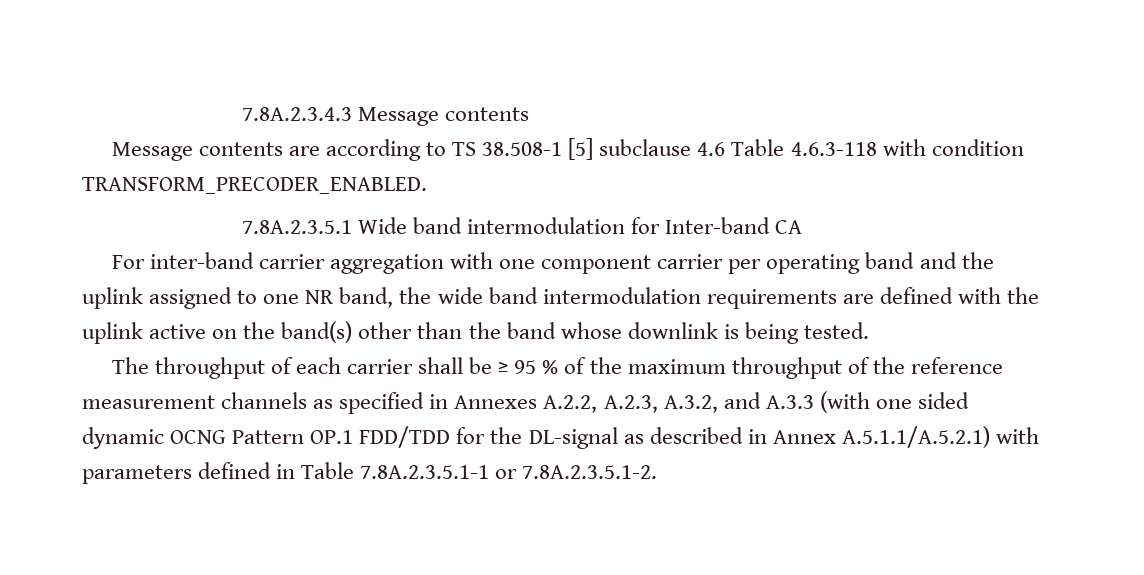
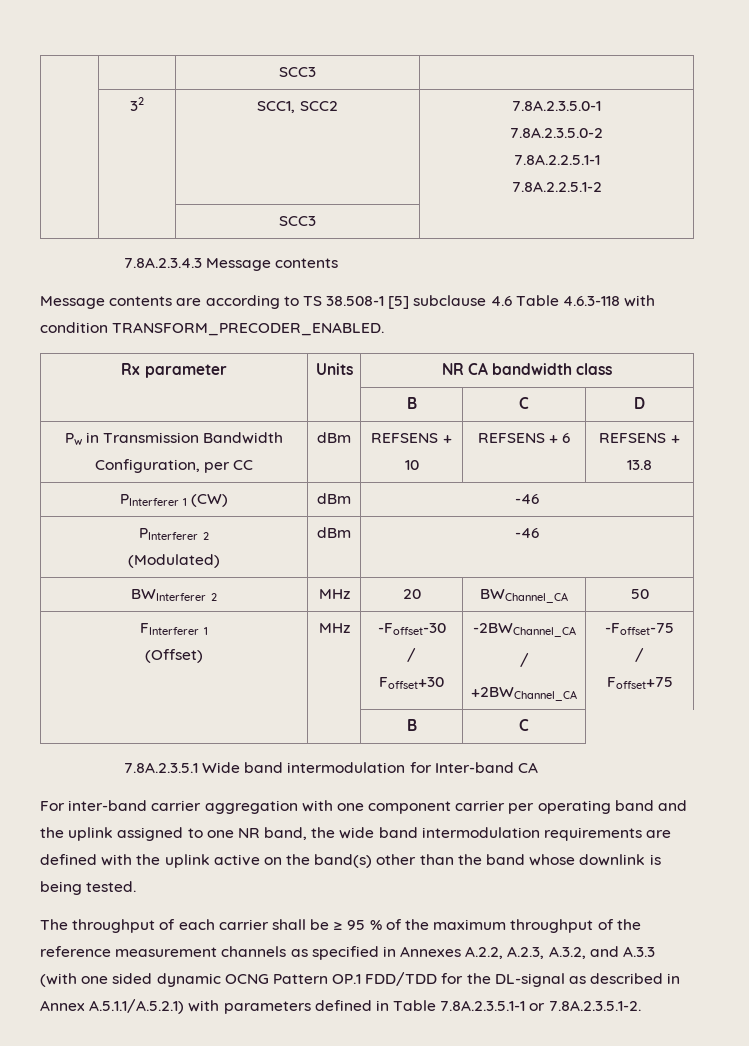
(241, 114) none -> [279,67,316,77] [130,97,144,111] [257,101,338,113] [512,100,601,111] [510,127,603,138] [513,154,600,165] [511,181,602,192] [279,216,316,226] | | SCC3 | // | 32 | SCC1, SCC2 | 7.8A.2.3.5.0-1 // 7.8A.2.3.5.0-2 // 7.8A.2.2.5.1-1 // 7.8A.2.2.5.1-2 // | | SCC3 | //
(427, 185) none -> [121,363,227,378] [315,363,353,375] [441,362,613,375] [406,397,417,409] [519,397,529,409] [634,397,645,409] [64,432,284,445] [94,459,254,473] [317,432,351,443] [371,433,452,443] [404,460,419,470] [477,433,571,443] [599,433,680,443] [627,460,652,470] [119,494,229,507] [317,493,351,504] [515,494,539,504] [139,528,209,540] [128,554,220,568] [317,527,351,538] [515,528,539,538] [131,589,217,601] [318,589,350,599] [402,589,421,599] [480,589,568,603] [630,589,649,599] [140,623,208,635] [145,649,203,663] [318,623,350,633] [377,623,446,635] [407,648,416,662] [379,677,444,689] [472,623,576,637] [519,653,529,667] [471,687,577,701] [605,623,674,635] [635,648,644,662] [606,677,673,689] [406,719,417,731] [519,719,529,731] // Rx parameter | Units | NR CA bandwidth class // | | B | C | D // Pw in Transmission Bandwidth Configuration, per CC | dBm | REFSENS + 10 | REFSENS + 6 | REFSENS + 13.8 // PInterferer 1 (CW) | dBm | -46 // PInterferer 2 // (Modulated) | dBm | -46 // BWInterferer 2 | MHz | 20 | BWChannel_CA | 50 // FInterferer 1 // (Offset) | MHz | -Foffset-30 // / // Foffset+30 | -2BWChannel_CA // / // +2BWChannel_CA | -Foffset-75 // / // Foffset+75 // | | B | C

